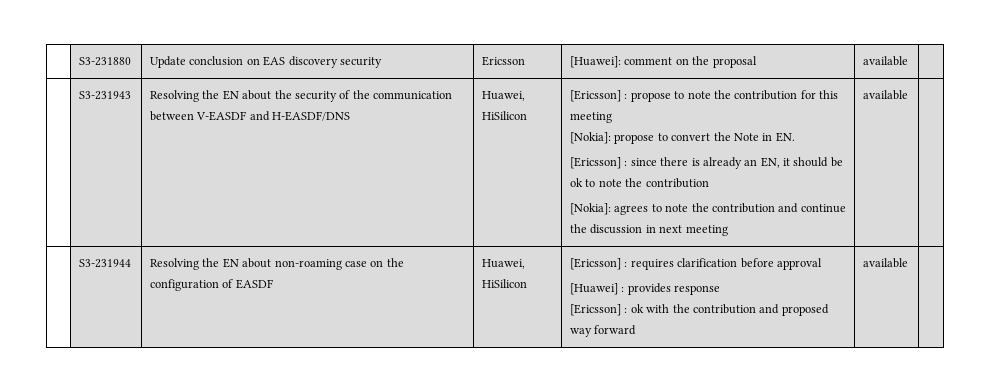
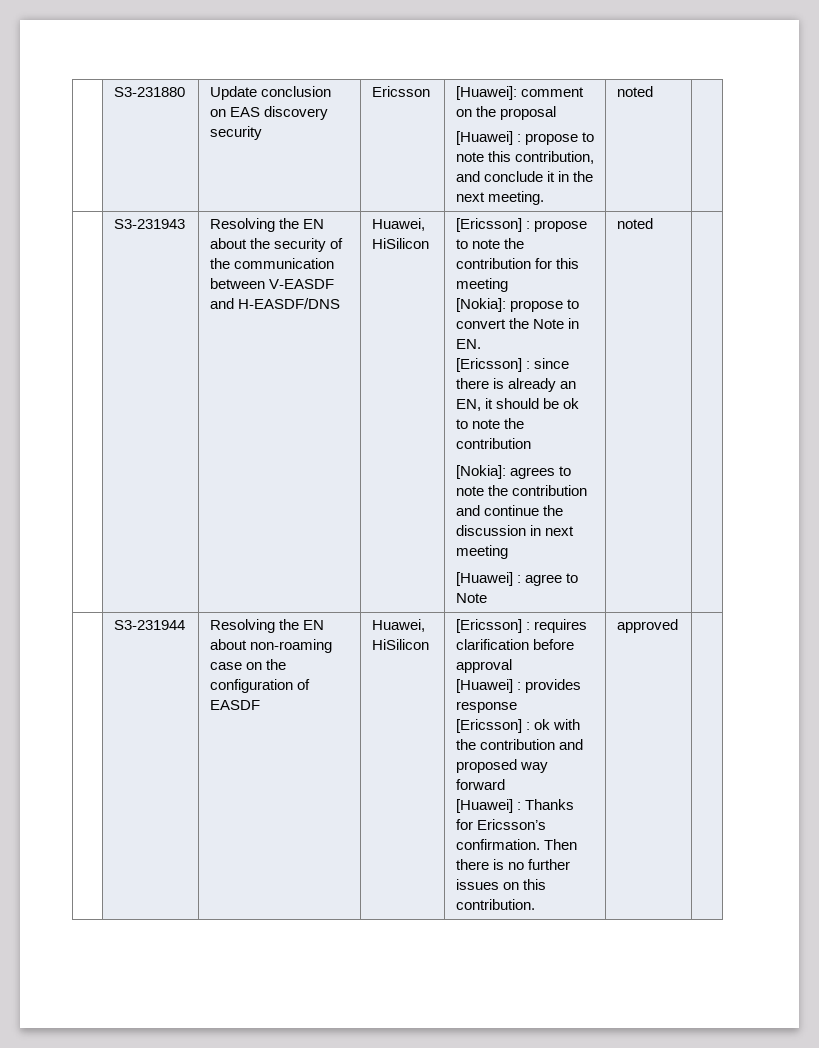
[862,56,908,66] | available -> [455,131,594,145] [455,151,594,164] [455,171,593,182] [455,191,544,205] [616,86,653,97] // [Huawei] : propose to note this contribution, and conclude it in the next meeting. | noted
[862,90,908,100] | available -> [455,572,578,586] [455,593,487,603] [616,218,653,229] // [Huawei] : agree to Note | noted
[862,258,908,268] | available -> [455,799,574,813] [455,819,546,830] [455,839,577,850] [455,859,570,870] [455,879,546,890] [455,899,535,910] [616,619,678,633] // [Huawei] : Thanks for Ericsson’s confirmation. Then there is no further issues on this contribution. | approved

